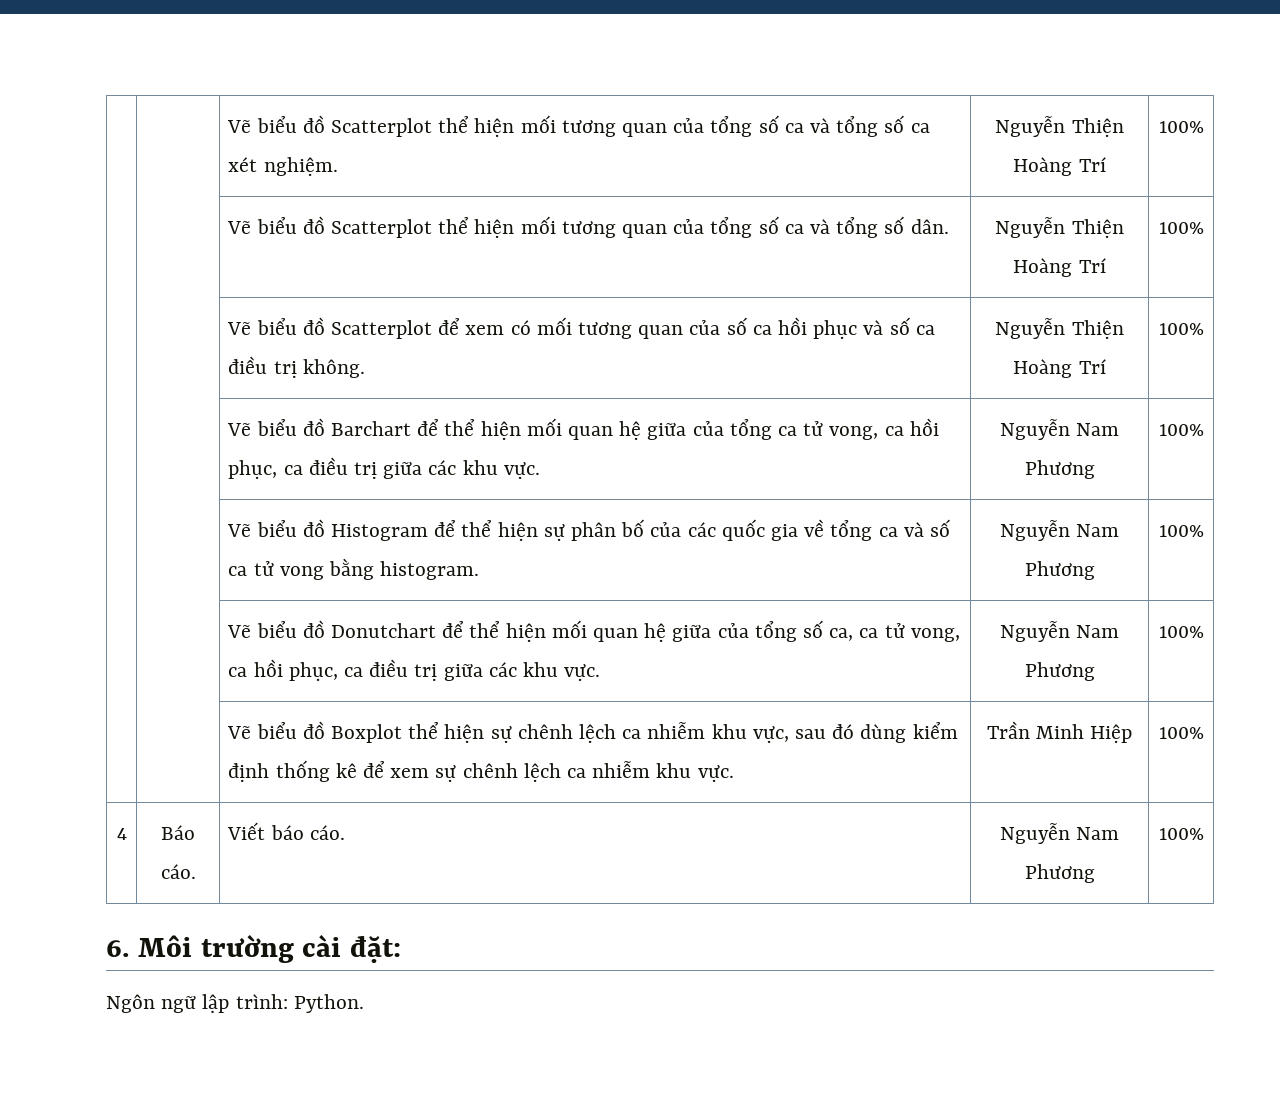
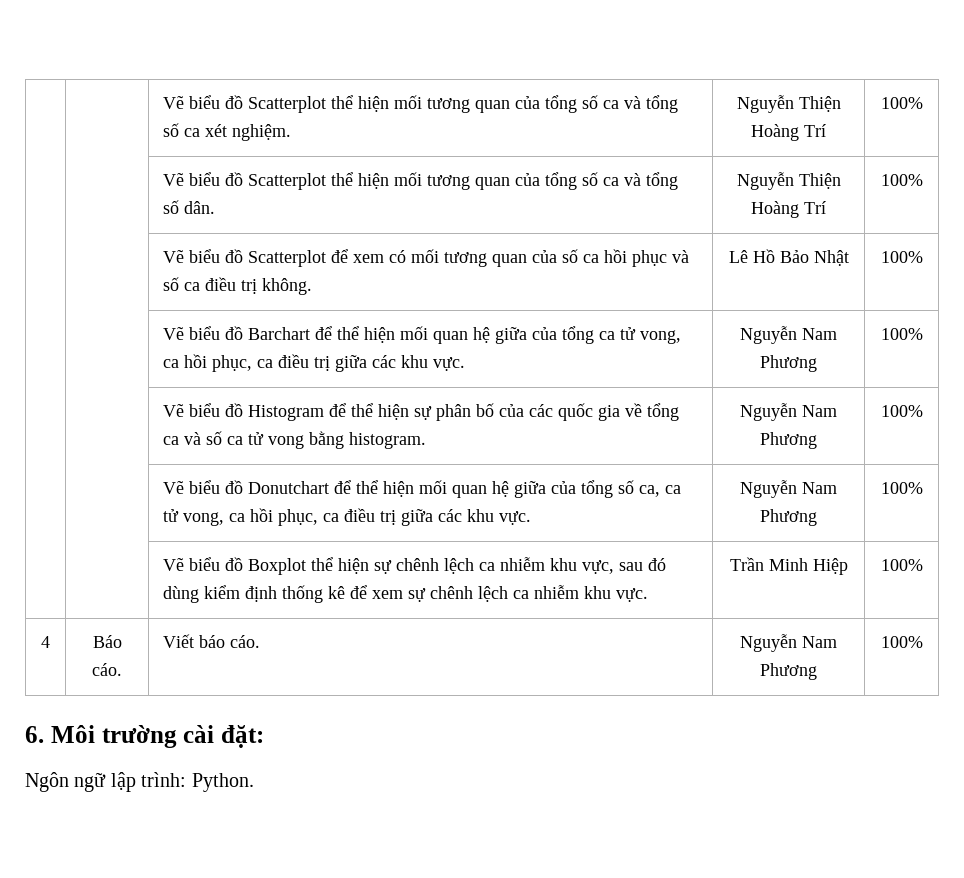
[995,318,1124,339] [1013,359,1106,378] Nguyễn Thiện Hoàng Trí -> [728,249,849,266] Lê Hồ Bảo Nhật

